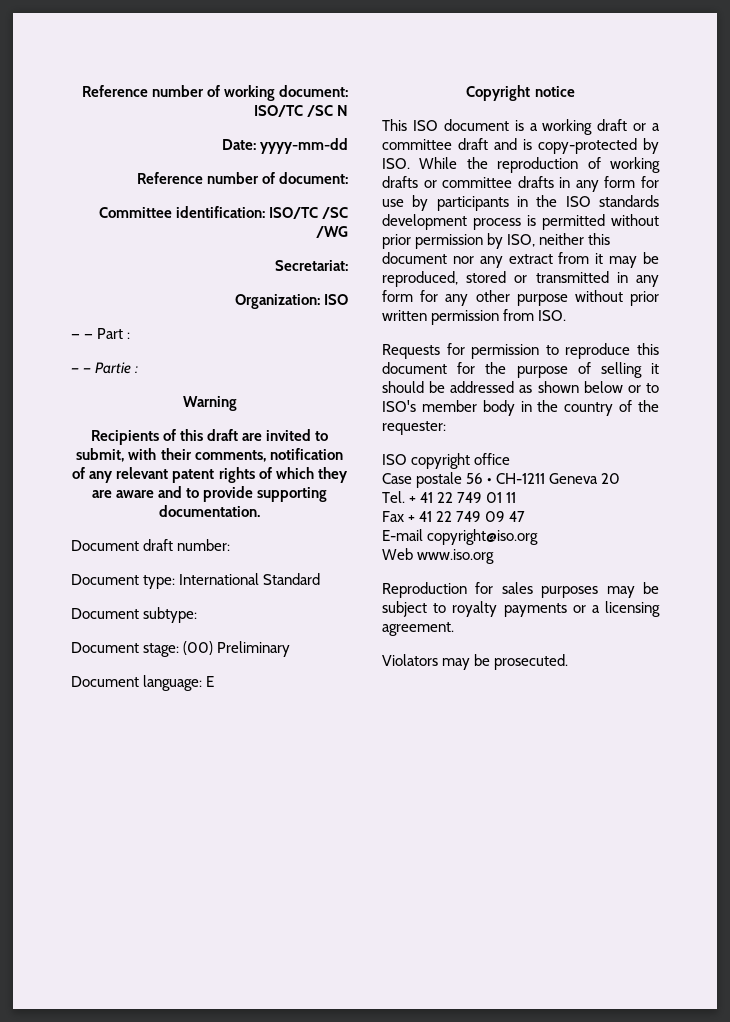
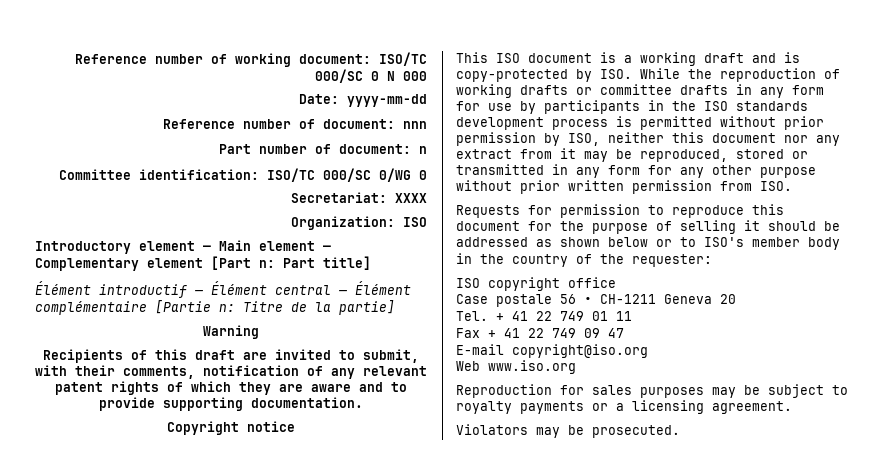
[306,105,333,117] /SC -> [315,69,379,83] 000/SC 0
(349, 110) none -> [403,71,427,81] 000
(348, 178) none -> [403,121,427,129] [219,144,427,154] nnn // Part number of document: n
[322,207,348,219] [316,226,348,238] /SC /WG -> [323,168,427,182] 000/SC 0/WG 0
(348, 265) none -> [395,193,427,203] XXXX
[71,328,131,339] [71,362,139,374] — — Part : // — — Partie : -> [35,240,331,254] [35,256,371,271] [35,281,411,298] [35,300,395,315] Introductory element — Main element — Complementary element [Part n: Part title] // Élément introductif — Élément central — Élément complémentaire [Partie n: Titre de la partie]
[71,539,231,551] [71,573,321,589] [71,607,198,623] [71,641,291,657] [71,675,215,691] // Document draft number: // Document type: International Standard // Document subtype: // Document stage: (00) Preliminary // Document language: E -> (363, 402) none
[633,123,660,131] [382,138,488,150] or a committee draft -> (744, 58) none

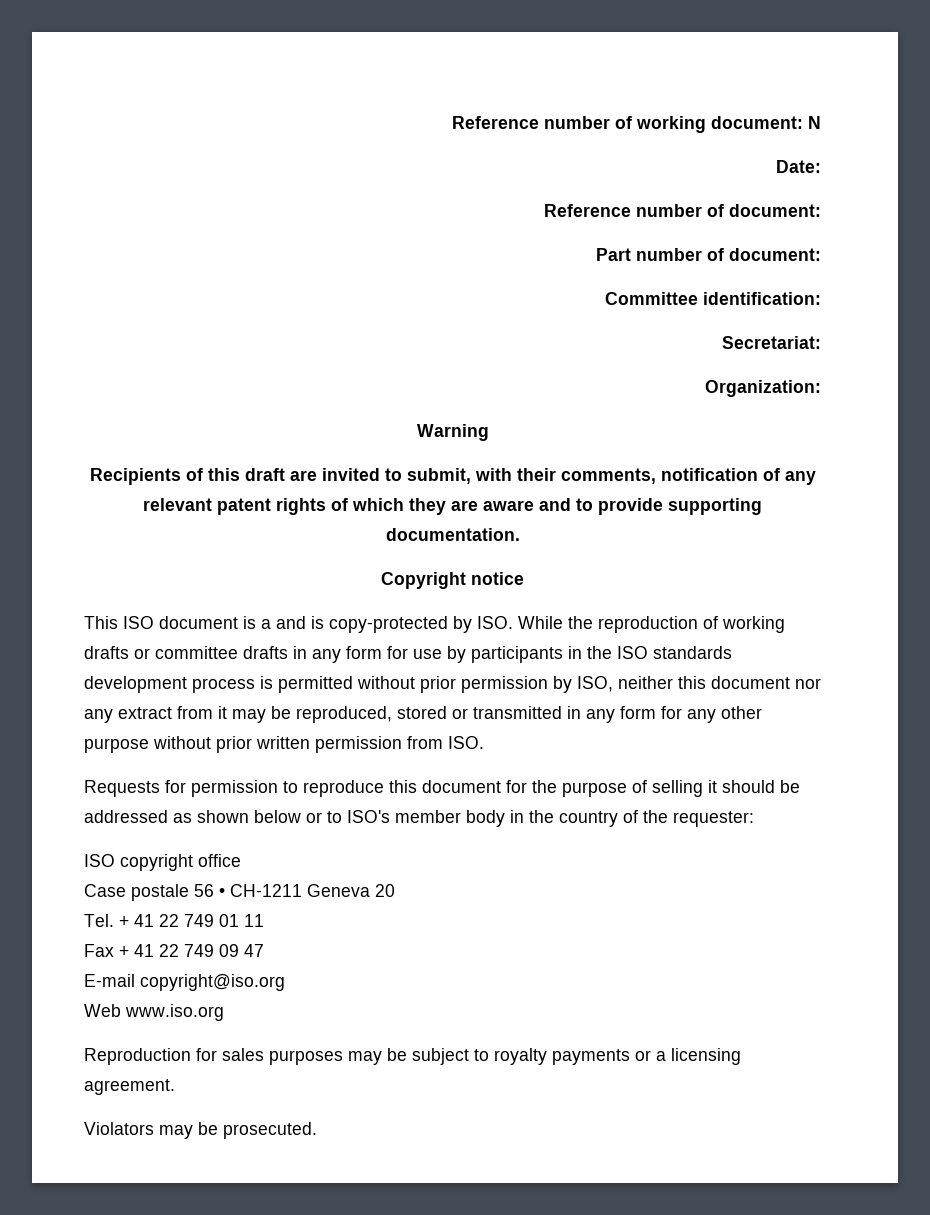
[379,52,427,66] [315,69,379,83] ISO/TC 000/SC 0 -> (803, 122) none
[403,71,427,81] 000 -> (821, 122) none
[347,94,427,107] yyyy-mm-dd -> (821, 166) none
[403,121,427,129] nnn -> (821, 210) none
[419,146,427,154] n -> (821, 254) none
[267,168,427,182] ISO/TC 000/SC 0/WG 0 -> (821, 298) none
[395,193,427,203] XXXX -> (821, 342) none
[403,217,427,227] [35,240,331,254] [35,256,371,271] [35,281,411,298] [35,300,395,315] ISO // Introductory element — Main element — Complementary element [Part n: Part title] // Élément introductif — Élément central — Élément complémentaire [Partie n: Titre de la partie] -> (821, 388) none
[640,52,744,66] working draft -> (271, 624) none

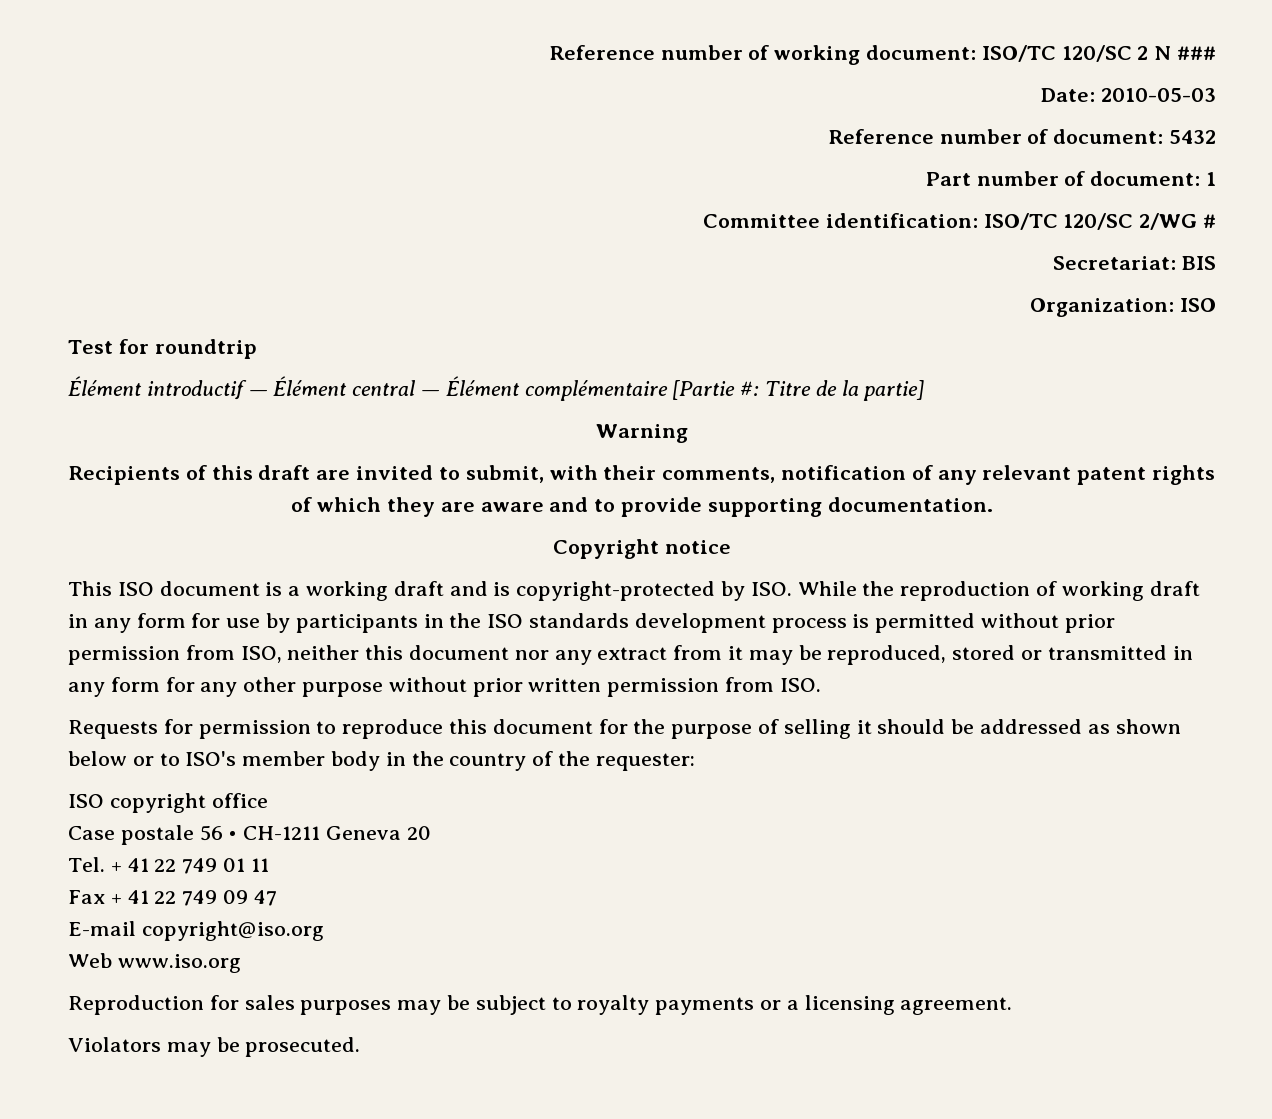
(803, 122) none -> [981,45,1149,62] ISO/TC 120/SC 2
(821, 122) none -> [1176,46,1216,60] ###
(821, 166) none -> [1101,88,1216,102] 2010-05-03
(821, 210) none -> [1168,130,1216,144] 5432
(821, 254) none -> [1205,172,1216,186] 1
(821, 298) none -> [983,213,1216,230] ISO/TC 120/SC 2/WG #
(821, 342) none -> [1182,256,1216,270] BIS
(821, 388) none -> [1180,298,1216,312] [68,339,257,359] [68,376,925,401] ISO // Test for roundtrip // Élément introductif — Élément central — Élément complémentaire [Partie #: Titre de la partie]
(271, 624) none -> [306,581,444,601] working draft
[329,616,448,633] copy-protected -> [516,581,716,601] copyright-protected
[84,646,288,659] drafts or committee drafts -> [1149,581,1200,596] draft
[553,676,572,693] by -> [185,645,235,660] from

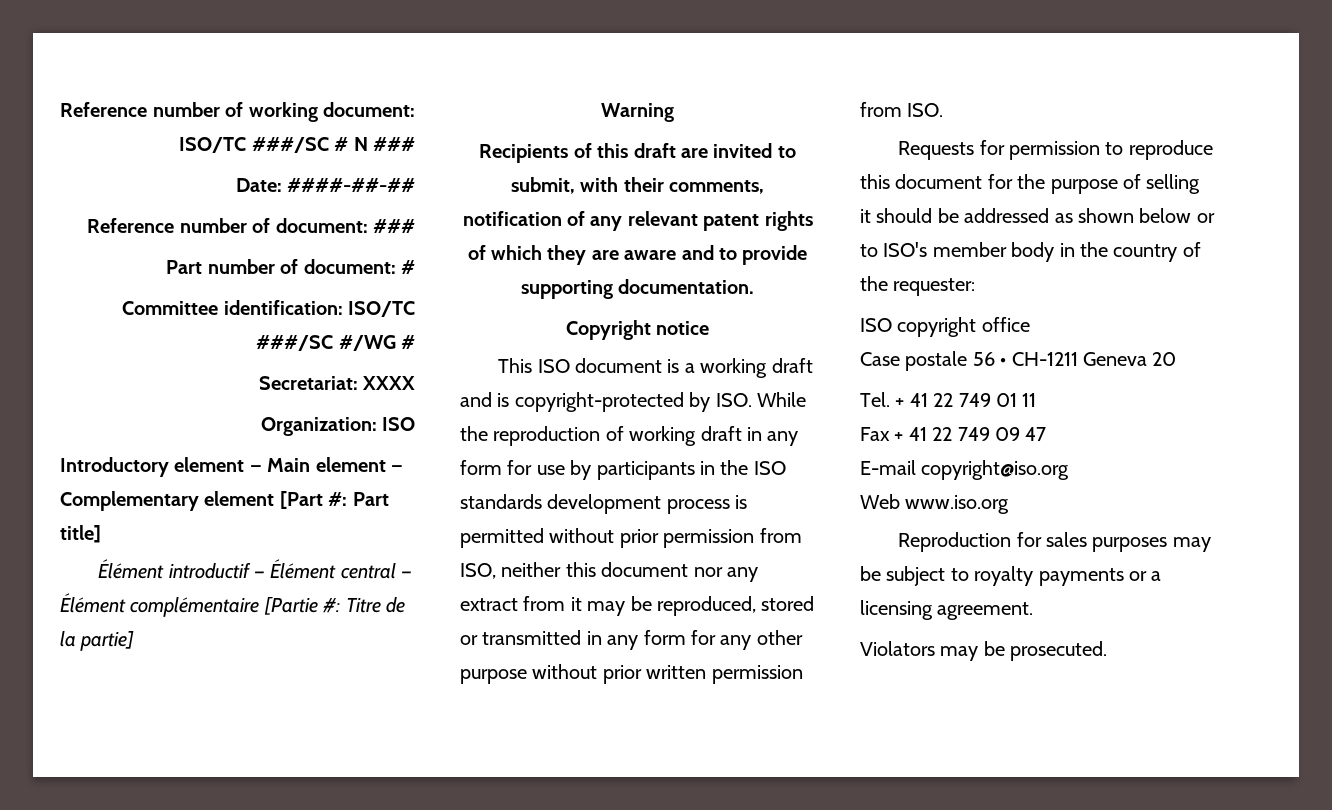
[1061,45,1149,62] 120/SC 2 -> [251,137,349,153] ###/SC #
[1101,88,1216,102] 2010-05-03 -> [287,178,415,192] ####-##-##
[1168,130,1216,144] 5432 -> [373,219,415,233] ###
[1205,172,1216,186] 1 -> [401,260,415,274] #
[1063,213,1198,230] 120/SC 2/WG -> [256,335,396,351] ###/SC #/WG
[1182,256,1216,270] BIS -> [362,376,415,390] XXXX
[68,339,257,359] Test for roundtrip -> [60,457,403,477] [60,491,389,511] [60,525,101,543] Introductory element — Main element — Complementary element [Part #: Part title]

